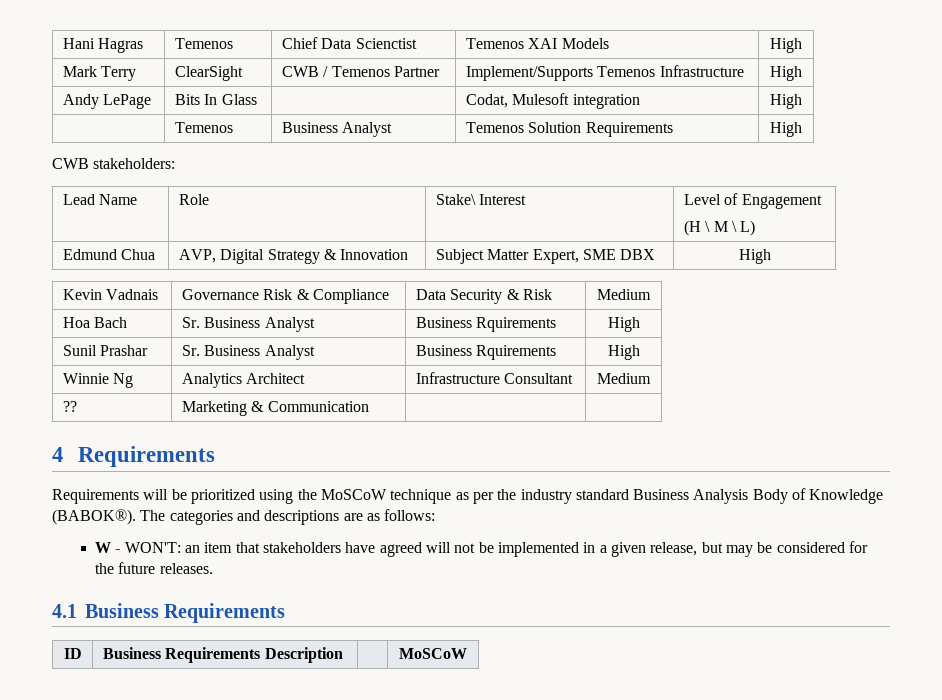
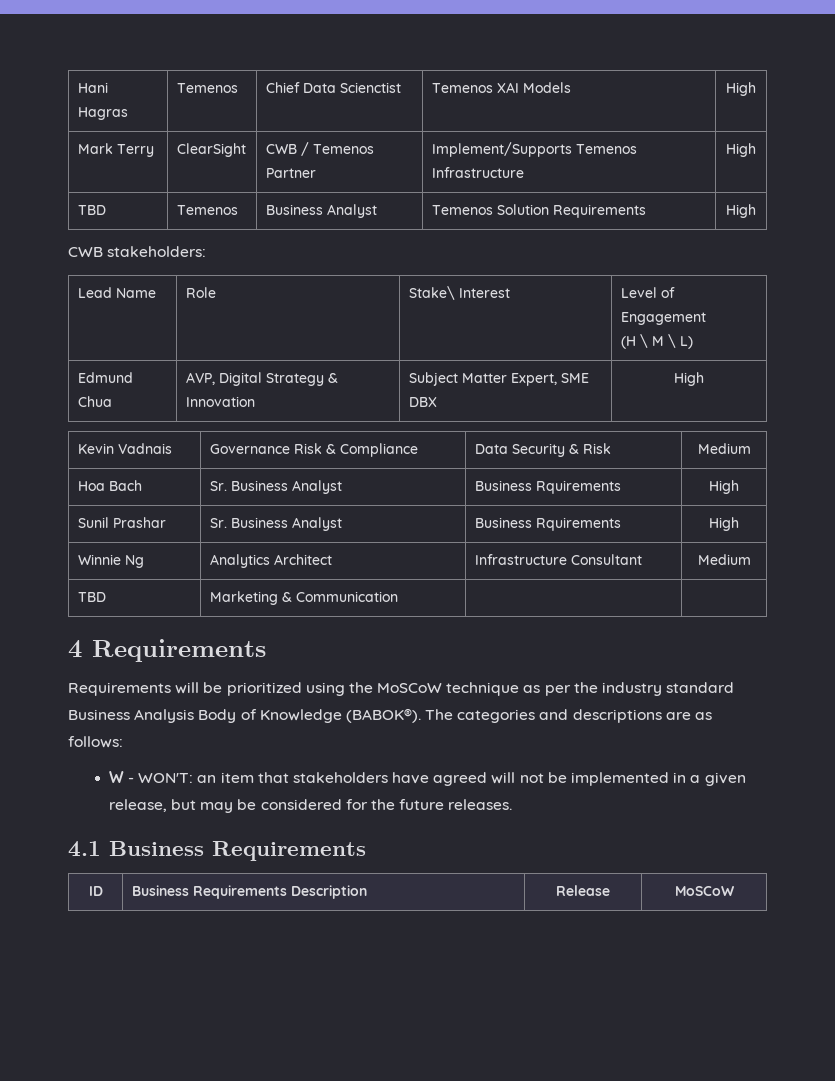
[62,94,152,109] [174,94,257,105] [465,93,640,109] [770,94,802,109] Andy LePage | Bits In Glass | | Codat, Mulesoft integration | High // -> [77,205,106,215] TBD
[62,401,77,412] ?? -> [77,592,106,602] TBD
(343, 655) none -> [556,885,610,896] Release

